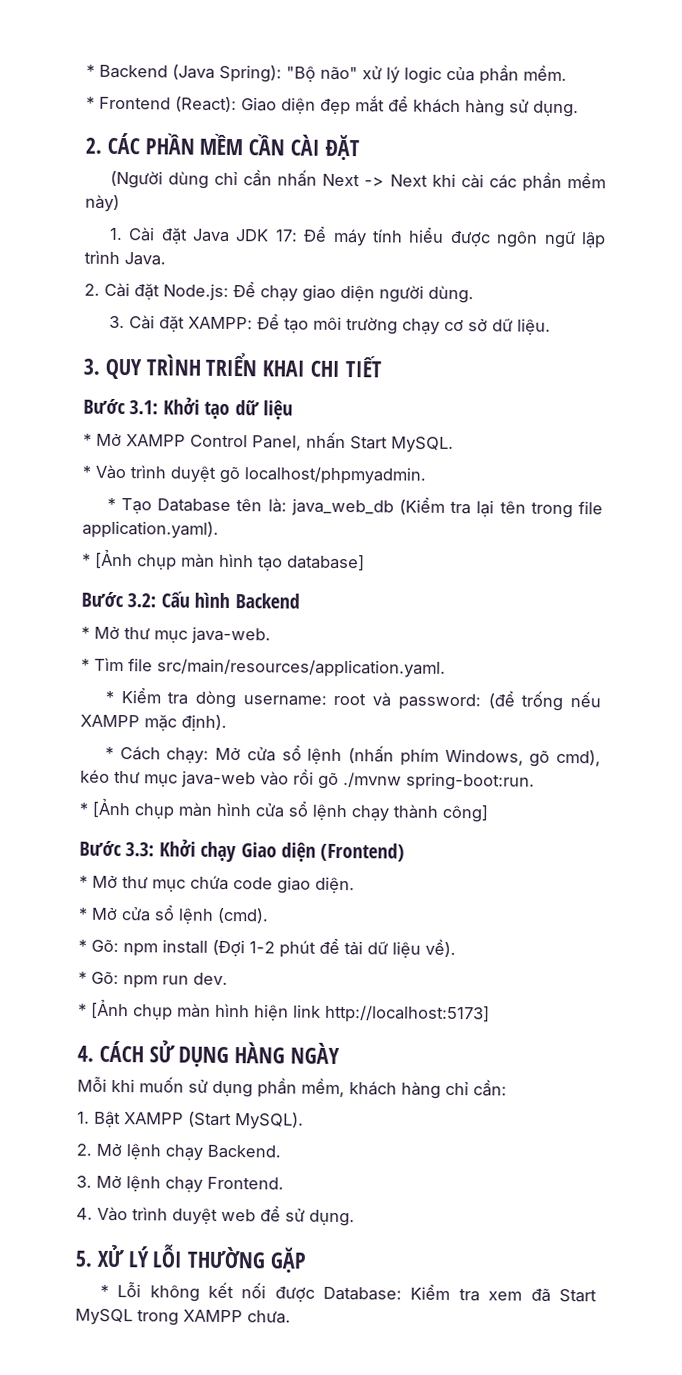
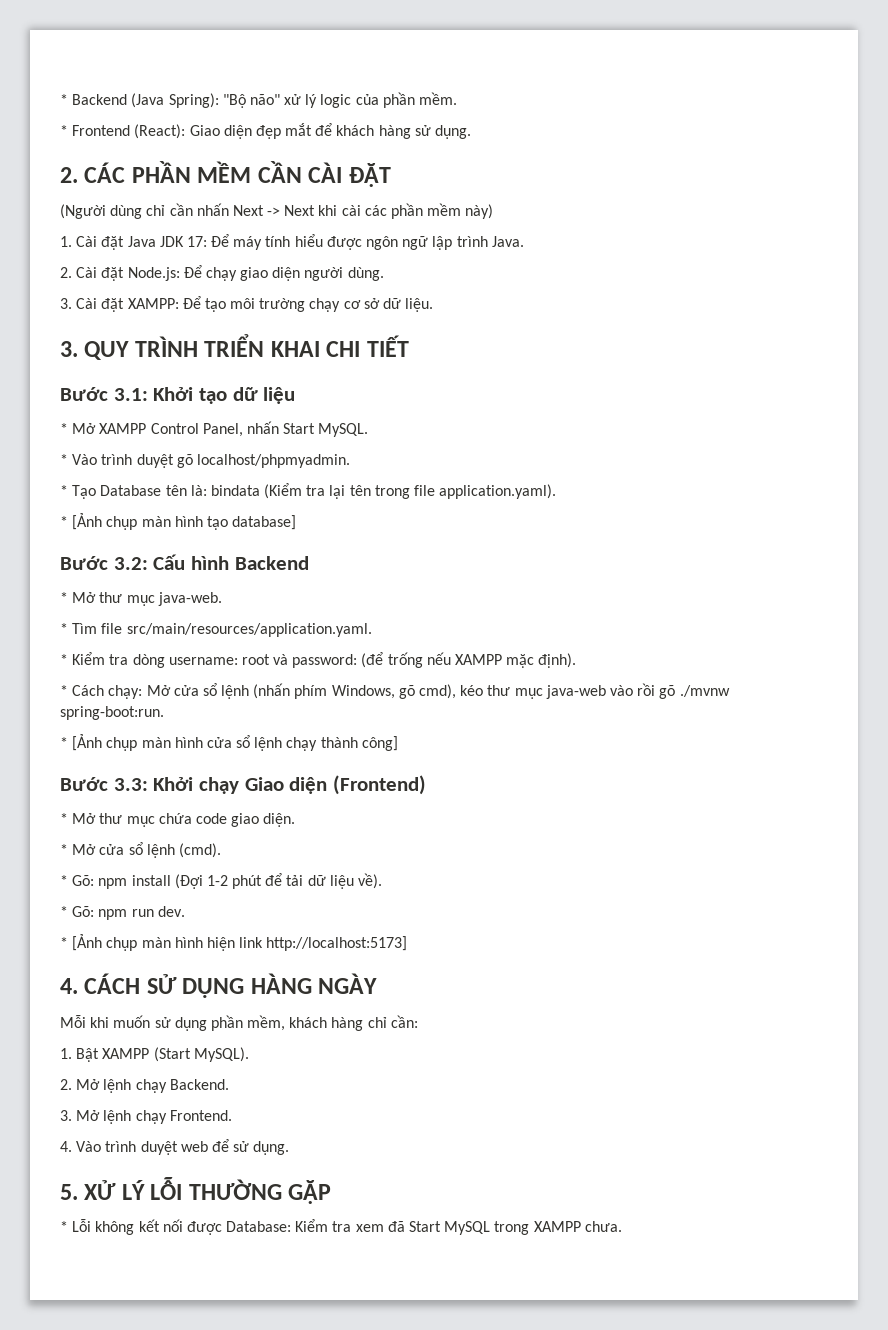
[290,498,394,517] java_web_db -> [210,485,260,496] bindata

